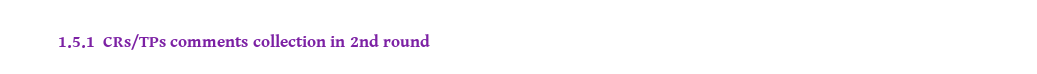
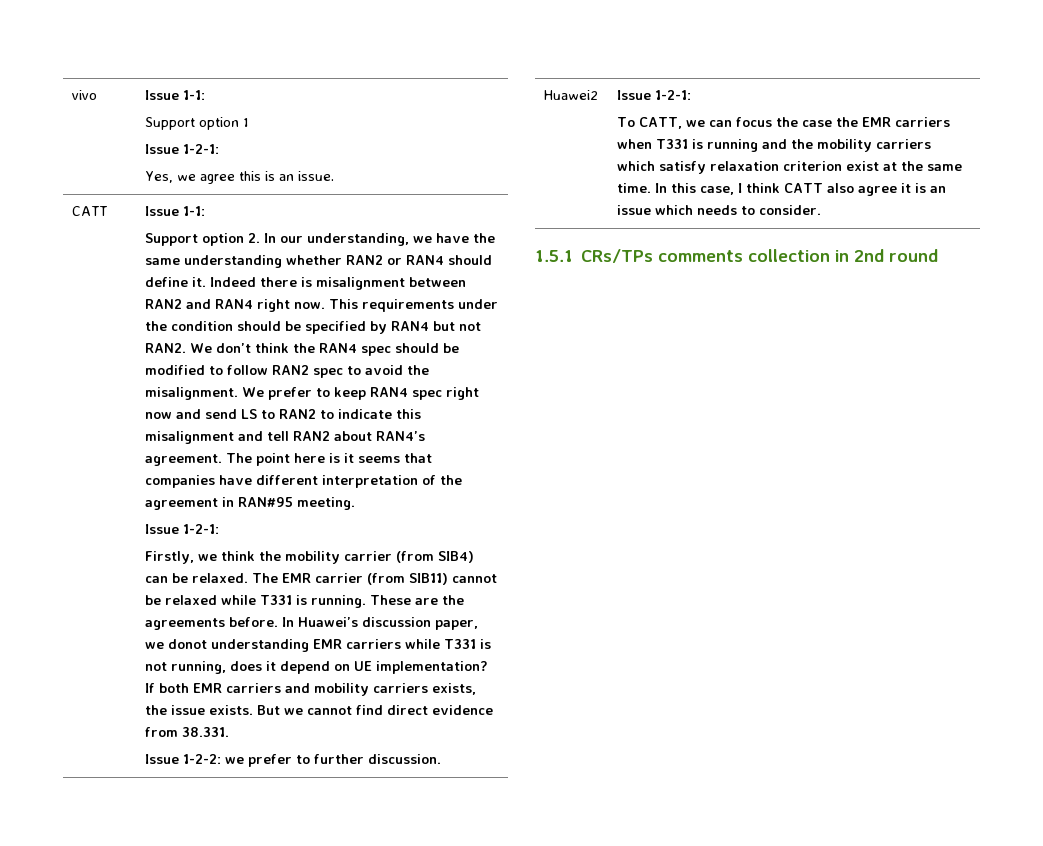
(58, 42) none -> [72,90,98,100] [145,90,206,100] [145,117,250,130] [145,144,220,154] [145,171,335,184] [72,206,108,216] [145,206,206,216] [145,233,496,246] [145,255,493,268] [145,277,467,290] [145,299,499,312] [145,321,482,334] [145,343,460,356] [145,365,430,378] [145,387,480,400] [145,409,422,419] [145,431,426,444] [145,453,433,466] [145,475,463,488] [145,497,356,510] [145,524,220,534] [145,551,475,564] [145,573,498,585] [145,595,465,608] [145,617,479,630] [145,639,492,652] [145,661,489,674] [145,683,477,696] [145,705,494,715] [145,727,230,737] [145,754,442,767] [544,90,599,100] [617,90,692,100] [617,117,951,129] [617,139,932,152] [617,161,963,174] [617,183,947,196] [617,205,822,215] vivo | Issue 1-1: // Support option 1 // Issue 1-2-1: // Yes, we agree this is an issue. // CATT | Issue 1-1: // Support option 2. In our understanding, we have the same understanding whether RAN2 or RAN4 should define it. Indeed there is misalignment between RAN2 and RAN4 right now. This requirements under the condition should be specified by RAN4 but not RAN2. We don’t think the RAN4 spec should be modified to follow RAN2 spec to avoid the misalignment. We prefer to keep RAN4 spec right now and send LS to RAN2 to indicate this misalignment and tell RAN2 about RAN4’s agreement. The point here is it seems that companies have different interpretation of the agreement in RAN#95 meeting. // Issue 1-2-1: // Firstly, we think the mobility carrier (from SIB4) can be relaxed. The EMR carrier (from SIB11) cannot be relaxed while T331 is running. These are the agreements before. In Huawei’s discussion paper, we donot understanding EMR carriers while T331 is not running, does it depend on UE implementation? If both EMR carriers and mobility carriers exists, the issue exists. But we cannot find direct evidence from 38.331. // Issue 1-2-2: we prefer to further discussion. // Huawei2 | Issue 1-2-1: // To CATT, we can focus the case the EMR carriers when T331 is running and the mobility carriers which satisfy relaxation criterion exist at the same time. In this case, I think CATT also agree it is an issue which needs to consider. //

